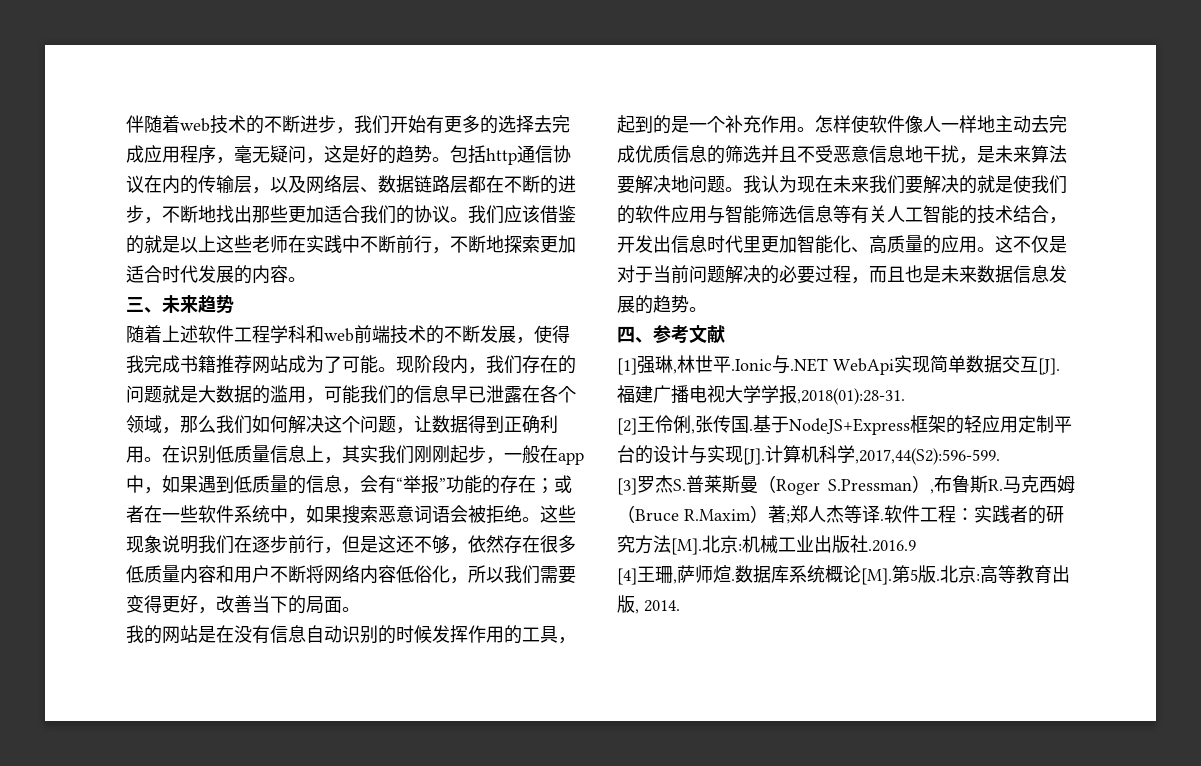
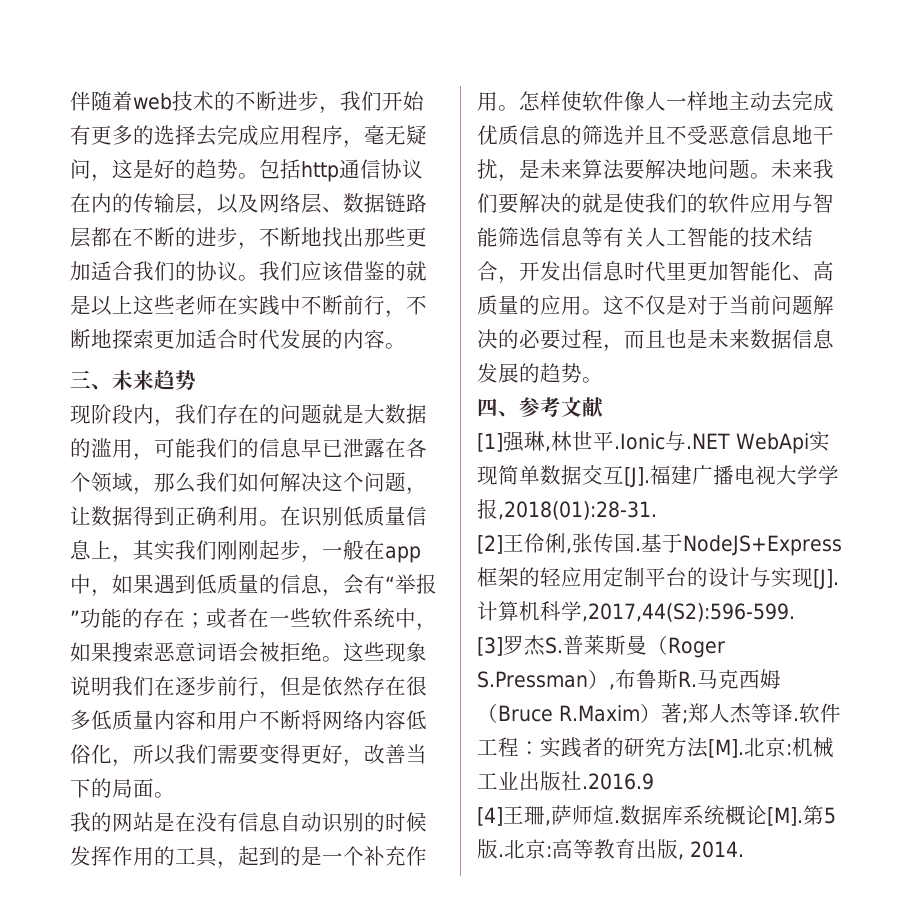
[126,325,570,344] [126,355,396,374] 随着上述软件工程学科和web前端技术的不断发展，使得我完成书籍推荐网站成为了可能。 -> (196, 380) none
[378,535,468,554] 这还不够， -> (322, 686) none
[743,175,833,193] 我认为现在 -> (771, 176) none

